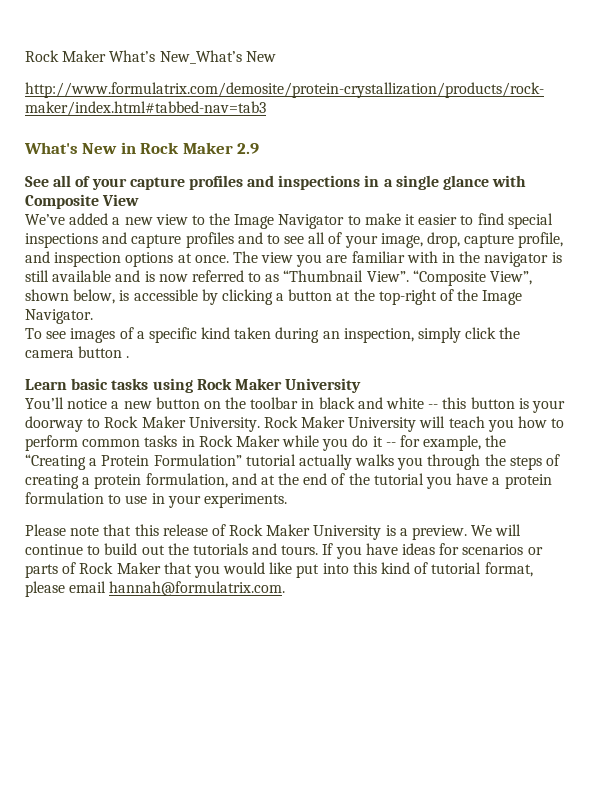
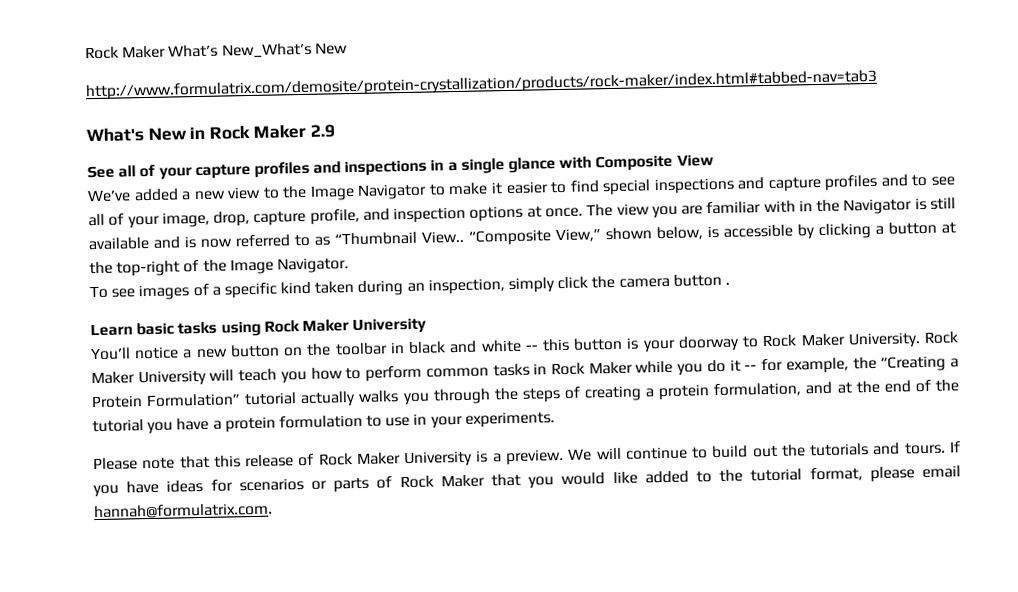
[484,252,549,267] navigator -> [843,198,913,215] Navigator
[366,270,533,286] View”. “Composite View”, -> [421,228,601,246] View.. “Composite View,”
[296,562,429,578] put into this kind of -> [644,469,744,484] added to the

